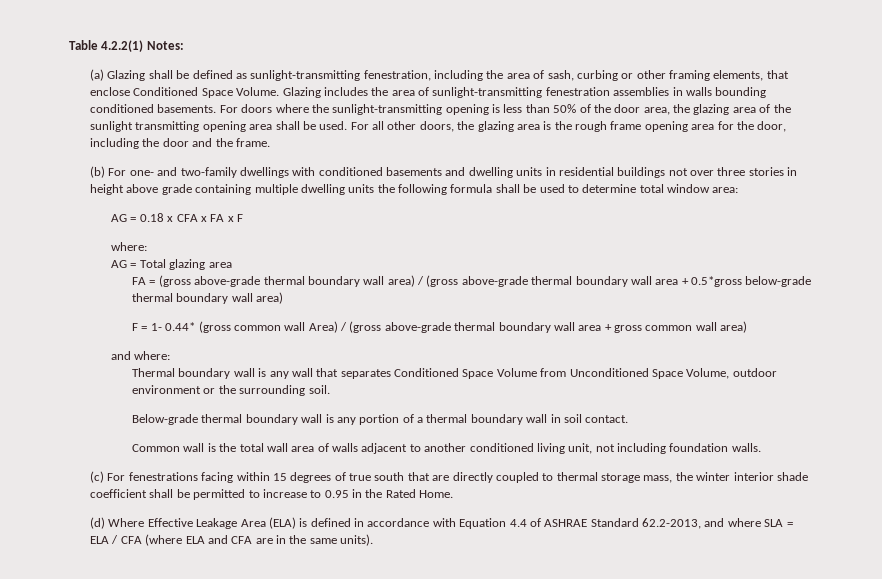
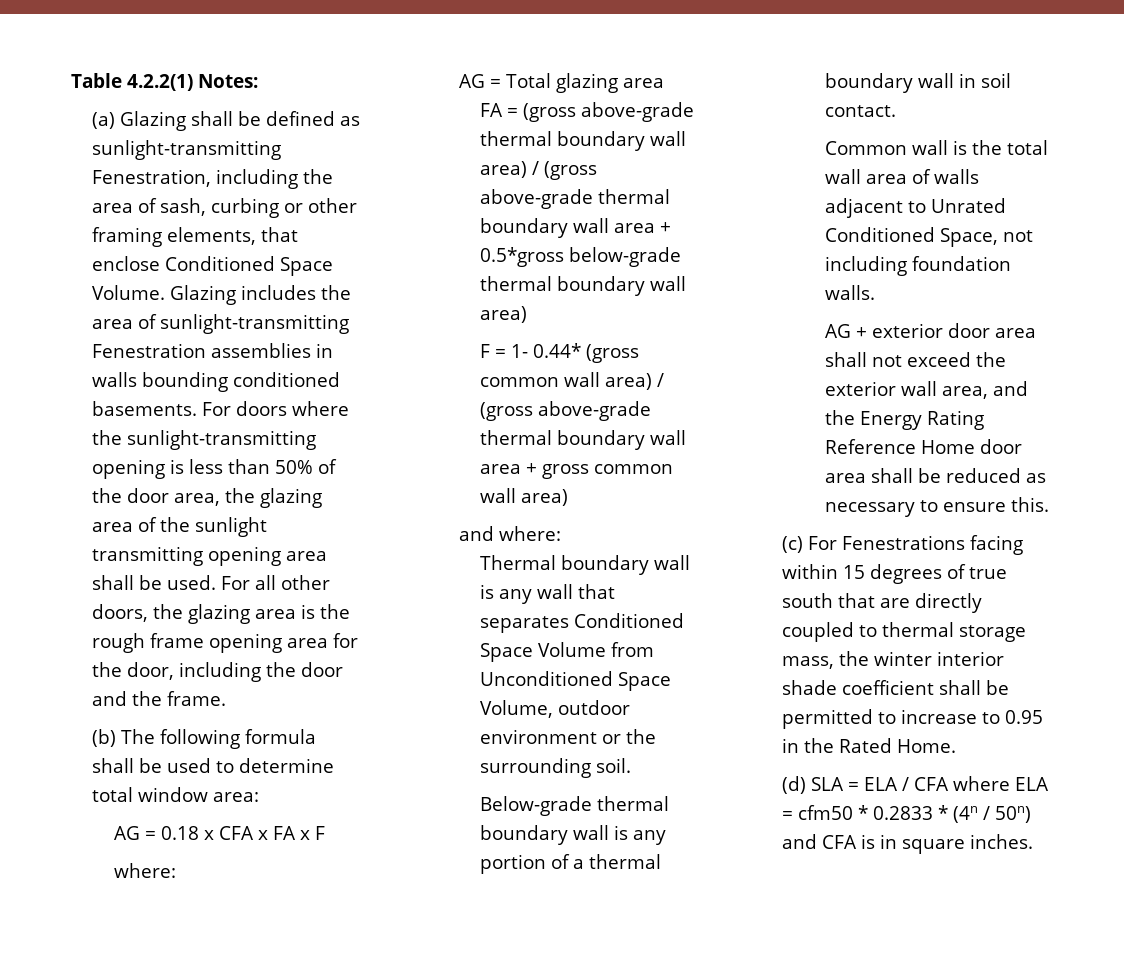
[363,70,431,81] fenestration, -> [92,169,212,187] Fenestration,
[545,87,610,96] fenestration -> [92,343,207,358] Fenestration
[108,167,798,178] [90,184,395,195] For one- and two-family dwellings with conditioned basements and dwelling units in residential buildings not over three stories in height above grade containing multiple dwelling units the -> [121,729,156,744] The
[308,321,338,333] Area) -> [605,373,653,390] area)
[424,443,593,454] another conditioned living unit, -> [931,198,1007,213] [825,227,999,247] Unrated Conditioned Space,
(761, 447) none -> [825,323,1037,338] [825,352,1007,367] [825,381,1029,399] [825,410,985,430] [825,439,1023,454] [825,468,1047,483] [825,497,1050,517] // AG + exterior door area shall not exceed the exterior wall area, and the Energy Rating Reference Home door area shall be reduced as necessary to ensure this.
[128,472,198,481] fenestrations -> [842,535,966,550] Fenestrations
[108,517,761,529] Where Effective Leakage Area (ELA) is defined in accordance with Equation 4.4 of ASHRAE Standard 62.2-2013, and where -> (807, 785) none
[145,534,374,546] (where ELA and CFA are in the same units). -> [953,776,1050,791] [782,805,1032,823] [782,834,1034,854] where ELA = cfm50 * 0.2833 * (4n / 50n) and CFA is in square inches.

